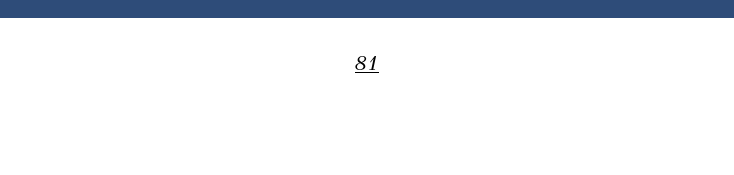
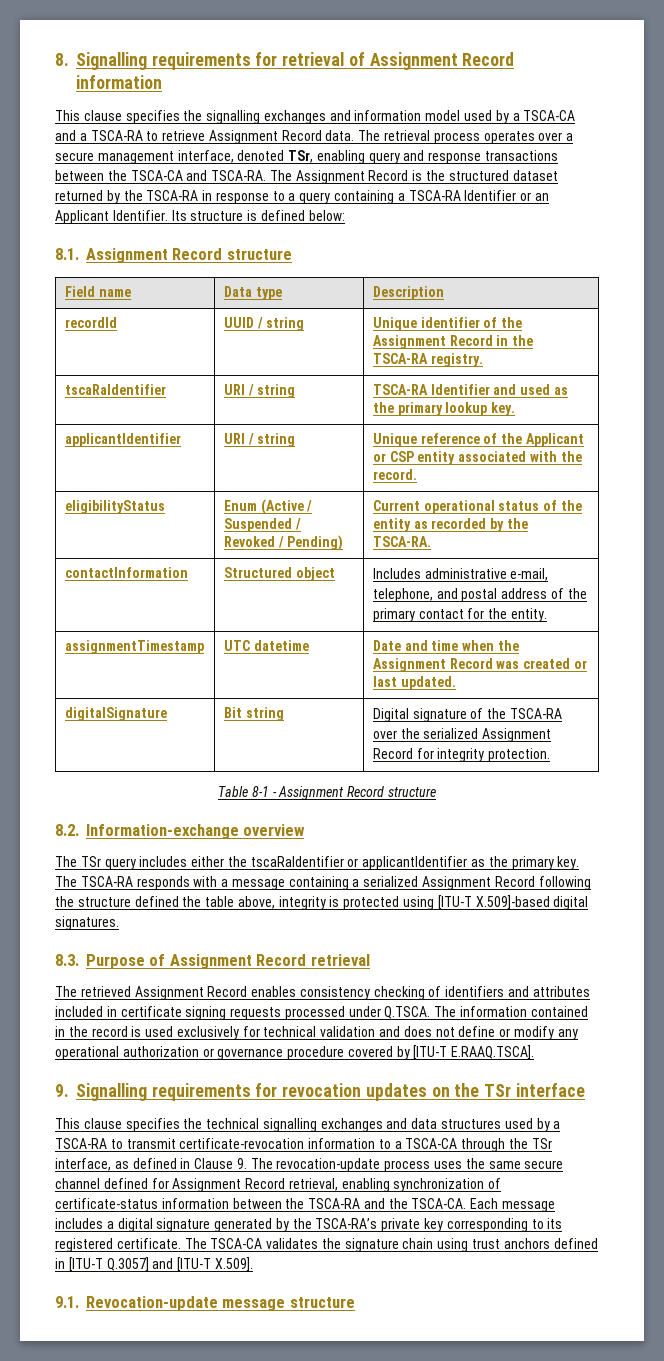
[355,56,379,70] 81 -> [55,52,515,70] [76,75,162,89] [55,110,576,124] [55,130,574,144] [55,150,559,164] [55,170,558,184] [55,190,549,204] [55,210,345,224] [55,248,292,263] [64,286,131,297] [223,286,282,300] [372,286,444,300] [64,317,117,328] [223,317,305,331] [372,317,523,331] [372,335,534,349] [372,353,483,367] [64,384,166,395] [223,384,296,398] [372,384,569,395] [372,402,516,416] [64,433,181,447] [223,433,296,447] [372,433,585,447] [372,451,582,465] [372,469,417,480] [64,500,165,514] [223,499,313,515] [223,518,301,532] [223,535,344,551] [372,500,583,514] [372,518,529,532] [372,536,431,547] [64,567,188,578] [223,567,335,581] [372,568,549,581] [372,588,587,602] [372,608,548,622] [64,640,204,654] [223,640,309,651] [372,640,520,651] [372,658,588,672] [372,676,456,690] [64,707,167,721] [223,707,284,721] [372,708,563,722] [372,728,552,742] [372,748,551,762] [218,786,436,800] [55,824,306,839] [55,856,580,870] [55,876,591,890] [55,895,589,910] [55,916,119,930] [55,954,370,969] [55,986,590,1000] [55,1006,588,1020] [55,1026,578,1040] [55,1045,535,1060] [55,1083,585,1101] [55,1118,561,1132] [55,1138,552,1152] [55,1158,564,1172] [55,1178,502,1192] [55,1198,556,1212] [55,1218,563,1232] [55,1238,598,1252] [55,1257,253,1272] [55,1296,355,1311] 8. Signalling requirements for retrieval of Assignment Record information // This clause specifies the signalling exchanges and information model used by a TSCA-CA and a TSCA-RA to retrieve Assignment Record data. The retrieval process operates over a secure management interface, denoted TSr, enabling query and response transactions between the TSCA-CA and TSCA-RA. The Assignment Record is the structured dataset returned by the TSCA-RA in response to a query containing a TSCA-RA Identifier or an Applicant Identifier. Its structure is defined below: // 8.1. Assignment Record structure // Field name | Data type | Description // recordId | UUID / string | Unique identifier of the Assignment Record in the TSCA-RA registry. // tscaRaIdentifier | URI / string | TSCA-RA Identifier and used as the primary lookup key. // applicantIdentifier | URI / string | Unique reference of the Applicant or CSP entity associated with the record. // eligibilityStatus | Enum (Active / Suspended / Revoked / Pending) | Current operational status of the entity as recorded by the TSCA-RA. // contactInformation | Structured object | Includes administrative e-mail, telephone, and postal address of the primary contact for the entity. // assignmentTimestamp | UTC datetime | Date and time when the Assignment Record was created or last updated. // digitalSignature | Bit string | Digital signature of the TSCA-RA over the serialized Assignment Record for integrity protection. // Table 8-1 - Assignment Record structure // 8.2. Information-exchange overview // The TSr query includes either the tscaRaIdentifier or applicantIdentifier as the primary key. The TSCA-RA responds with a message containing a serialized Assignment Record following the structure defined the table above, integrity is protected using [ITU-T X.509]-based digital signatures. // 8.3. Purpose of Assignment Record retrieval // The retrieved Assignment Record enables consistency checking of identifiers and attributes included in certificate signing requests processed under Q.TSCA. The information contained in the record is used exclusively for technical validation and does not define or modify any operational authorization or governance procedure covered by [ITU-T E.RAAQ.TSCA]. // 9. Signalling requirements for revocation updates on the TSr interface // This clause specifies the technical signalling exchanges and data structures used by a TSCA-RA to transmit certificate-revocation information to a TSCA-CA through the TSr interface, as defined in Clause 9. The revocation-update process uses the same secure channel defined for Assignment Record retrieval, enabling synchronization of certificate-status information between the TSCA-RA and the TSCA-CA. Each message includes a digital signature generated by the TSCA-RA’s private key corresponding to its registered certificate. The TSCA-CA validates the signature chain using trust anchors defined in [ITU-T Q.3057] and [ITU-T X.509]. // 9.1. Revocation-update message structure

